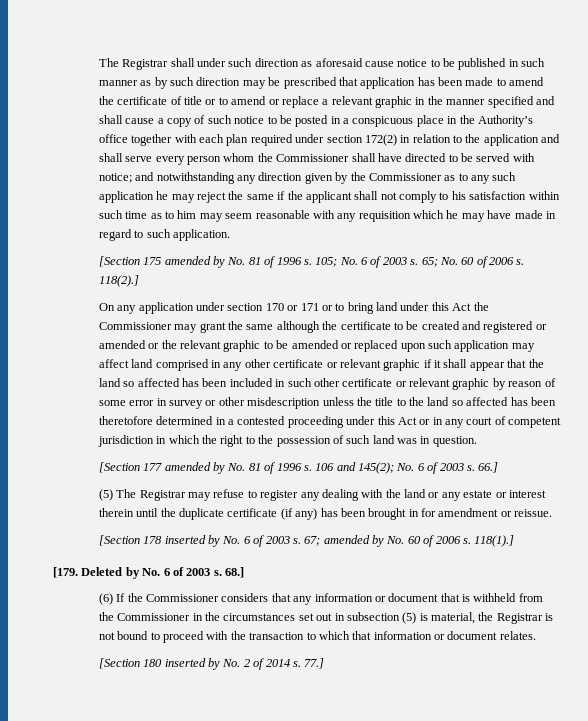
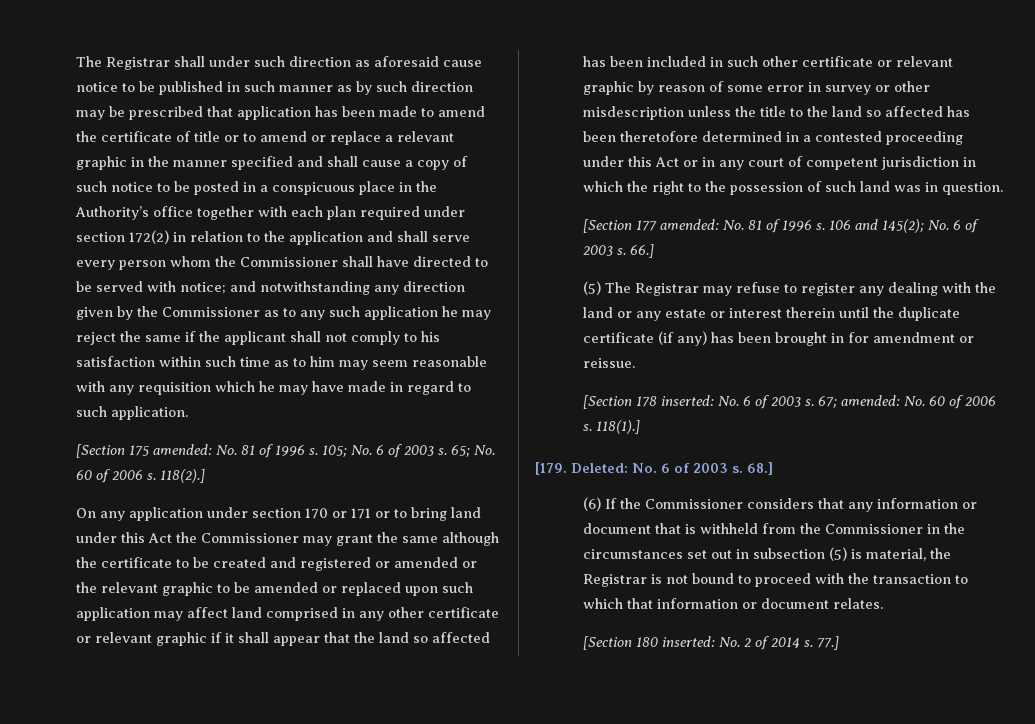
[164,256,226,268] amended by -> [153,444,213,455] amended:
[164,462,226,474] amended by -> [660,219,720,230] amended:
[164,535,221,547] inserted by -> [661,395,715,406] inserted:
[323,535,385,547] amended by -> [841,395,901,406] amended:
[81,567,140,579] Deleted by -> [571,463,628,473] Deleted:
[164,658,221,670] inserted by -> [662,636,716,647] inserted:

